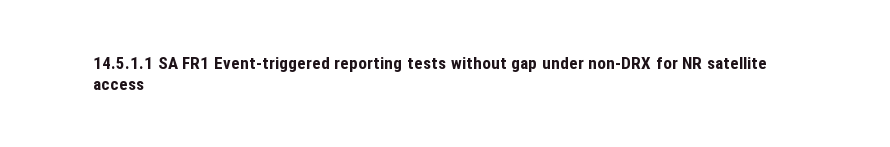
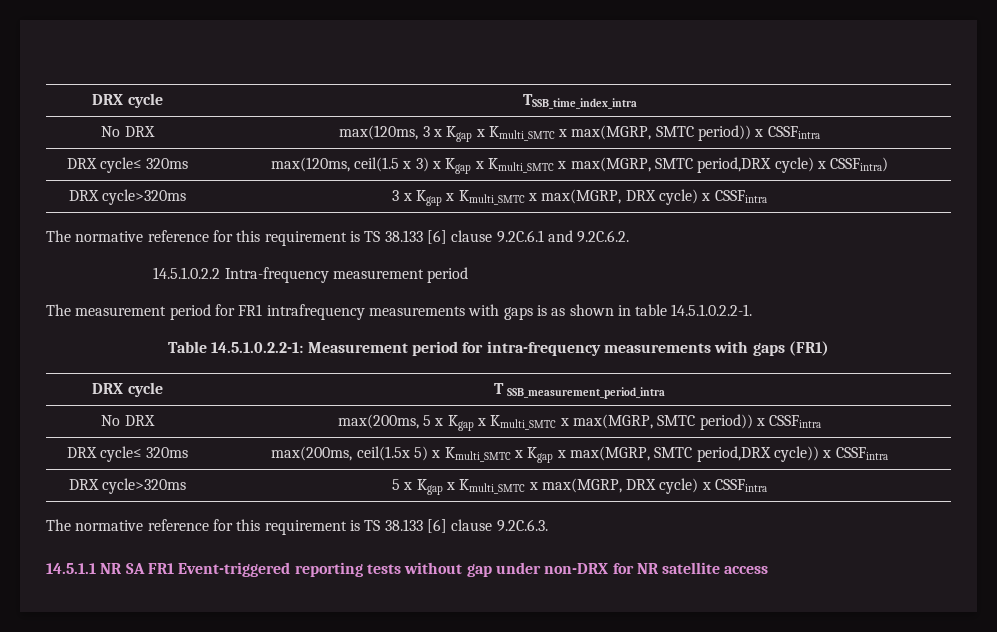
[93,57,153,69] 14.5.1.1 -> [92,93,163,108] [522,94,637,109] [101,126,155,137] [339,125,820,142] [66,157,189,173] [270,157,889,174] [68,189,187,205] [392,189,767,206] [46,230,630,246] [153,267,469,283] [46,304,753,320] [168,341,829,356] [92,382,163,397] [493,383,666,399] [101,415,155,426] [337,414,822,431] [66,446,189,462] [271,446,888,463] [68,478,187,494] [391,478,768,495] [46,519,548,535] [46,563,123,574] DRX cycle | TSSB_time_index_intra // No DRX | max(120ms, 3 x Kgap x Kmulti_SMTC x max(MGRP, SMTC period)) x CSSFintra // DRX cycle≤ 320ms | max(120ms, ceil(1.5 x 3) x Kgap x Kmulti_SMTC x max(MGRP, SMTC period,DRX cycle) x CSSFintra) // DRX cycle>320ms | 3 x Kgap x Kmulti_SMTC x max(MGRP, DRX cycle) x CSSFintra // The normative reference for this requirement is TS 38.133 [6] clause 9.2C.6.1 and 9.2C.6.2. // 14.5.1.0.2.2 Intra-frequency measurement period // The measurement period for FR1 intrafrequency measurements with gaps is as shown in table 14.5.1.0.2.2-1. // Table 14.5.1.0.2.2-1: Measurement period for intra-frequency measurements with gaps (FR1) // DRX cycle | T SSB_measurement_period_intra // No DRX | max(200ms, 5 x Kgap x Kmulti_SMTC x max(MGRP, SMTC period)) x CSSFintra // DRX cycle≤ 320ms | max(200ms, ceil(1.5x 5) x Kmulti_SMTC x Kgap x max(MGRP, SMTC period,DRX cycle)) x CSSFintra // DRX cycle>320ms | 5 x Kgap x Kmulti_SMTC x max(MGRP, DRX cycle) x CSSFintra // The normative reference for this requirement is TS 38.133 [6] clause 9.2C.6.3. // 14.5.1.1 NR

